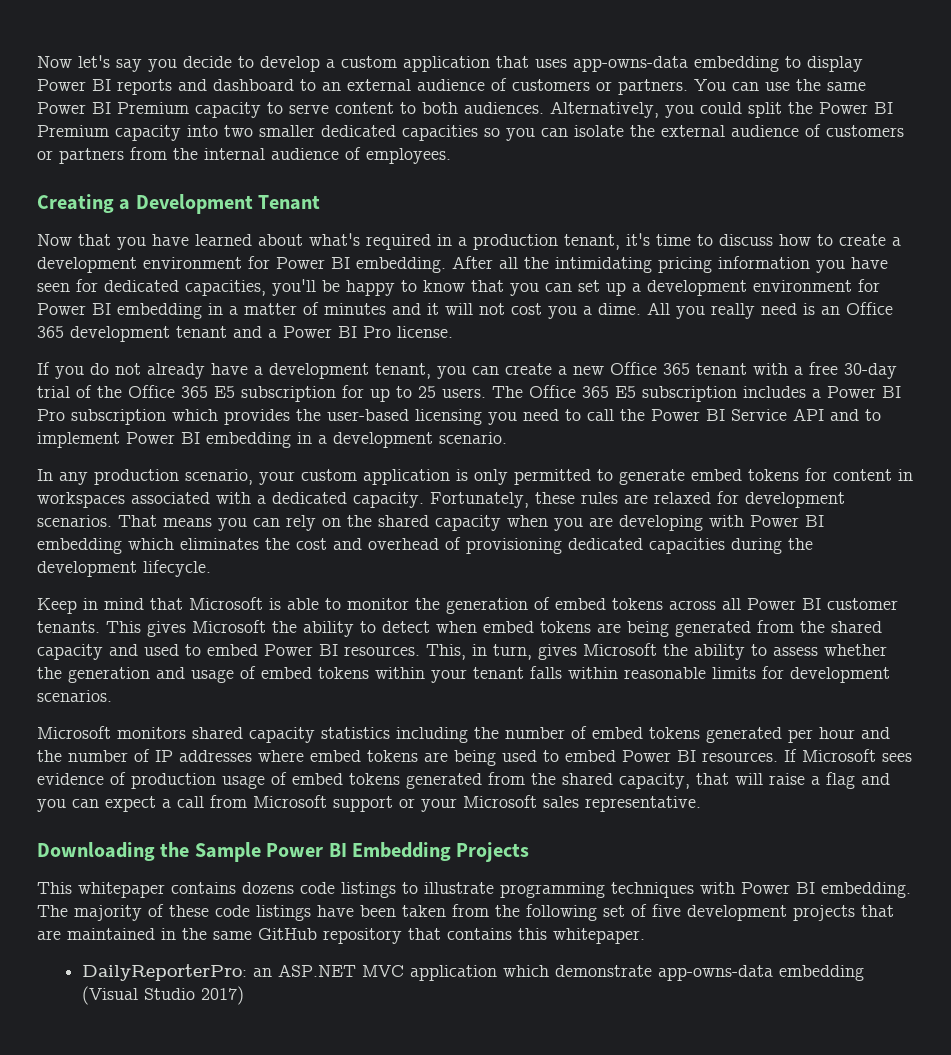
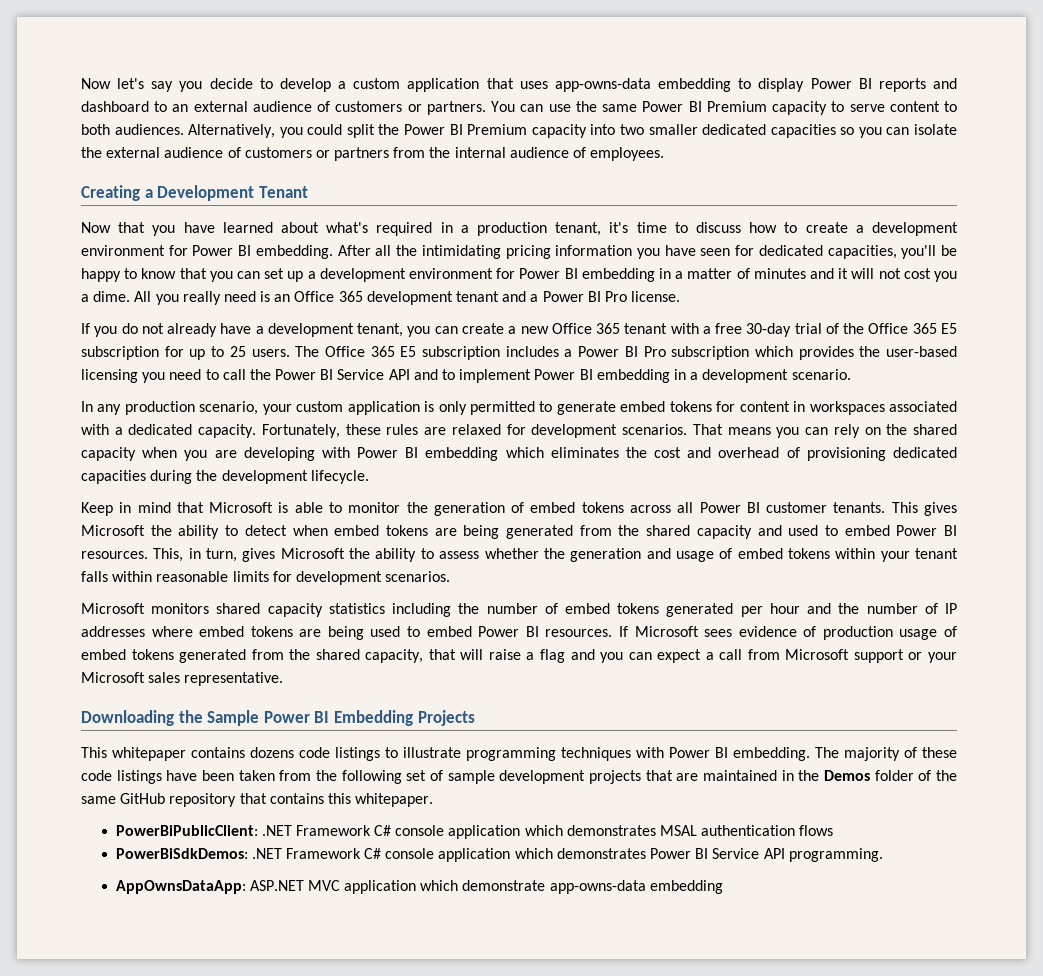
[652,904,681,917] five -> [447,770,495,784] sample
(207, 934) none -> [823,770,957,781] Demos folder of the
[81,964,272,981] DailyReporterPro: an -> [115,825,834,839] [115,848,883,862] [115,880,246,894] PowerBiPublicClient: .NET Framework C# console application which demonstrates MSAL authentication flows // PowerBiSdkDemos: .NET Framework C# console application which demonstrates Power BI Service API programming. // AppOwnsDataApp:
[81,986,244,1005] (Visual Studio 2017) -> (723, 887) none

